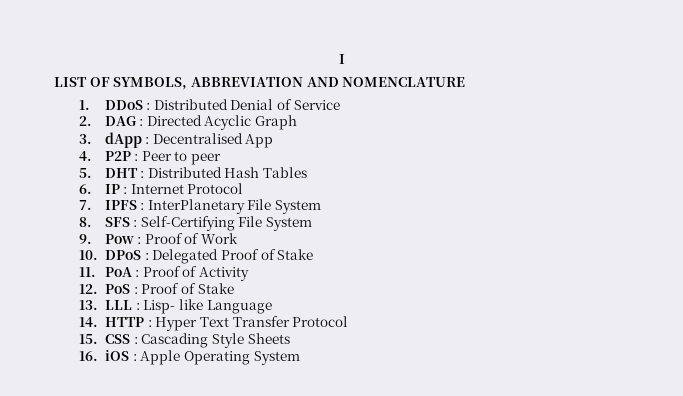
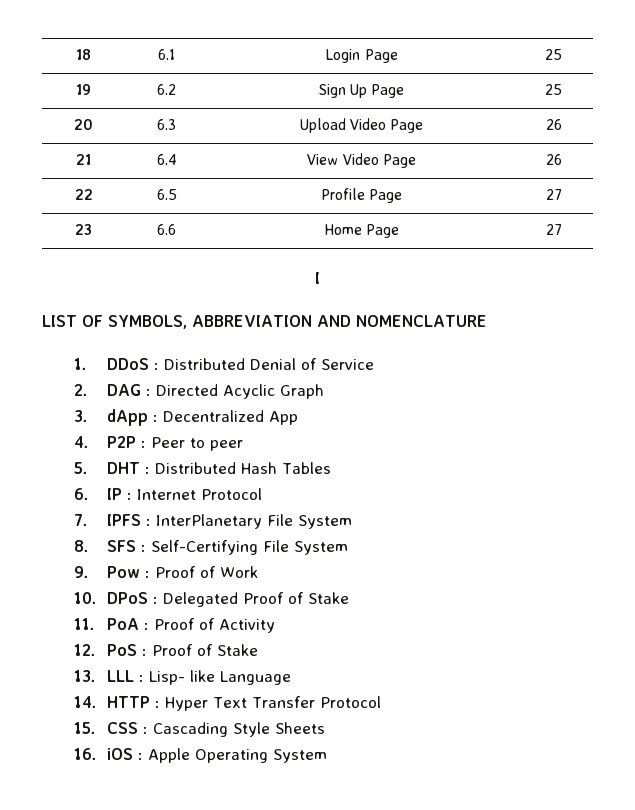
(338, 59) none -> [76,49,91,60] [158,49,175,60] [325,49,398,63] [545,49,562,60] [76,84,91,95] [157,84,176,95] [318,84,405,98] [545,84,562,95] [74,119,93,130] [157,119,176,130] [299,118,424,133] [545,119,562,130] [76,154,91,165] [156,154,177,165] [307,153,416,168] [545,154,562,165] [74,189,93,200] [156,189,177,200] [320,188,403,203] [545,189,562,200] [75,224,92,235] [157,224,176,235] [323,224,400,238] [545,224,562,235] 18 | 6.1 | Login Page | 25 // 19 | 6.2 | Sign Up Page | 25 // 20 | 6.3 | Upload Video Page | 26 // 21 | 6.4 | View Video Page | 26 // 22 | 6.5 | Profile Page | 27 // 23 | 6.6 | Home Page | 27 //
[152,133,243,144] Decentralised -> [162,410,264,422] Decentralized

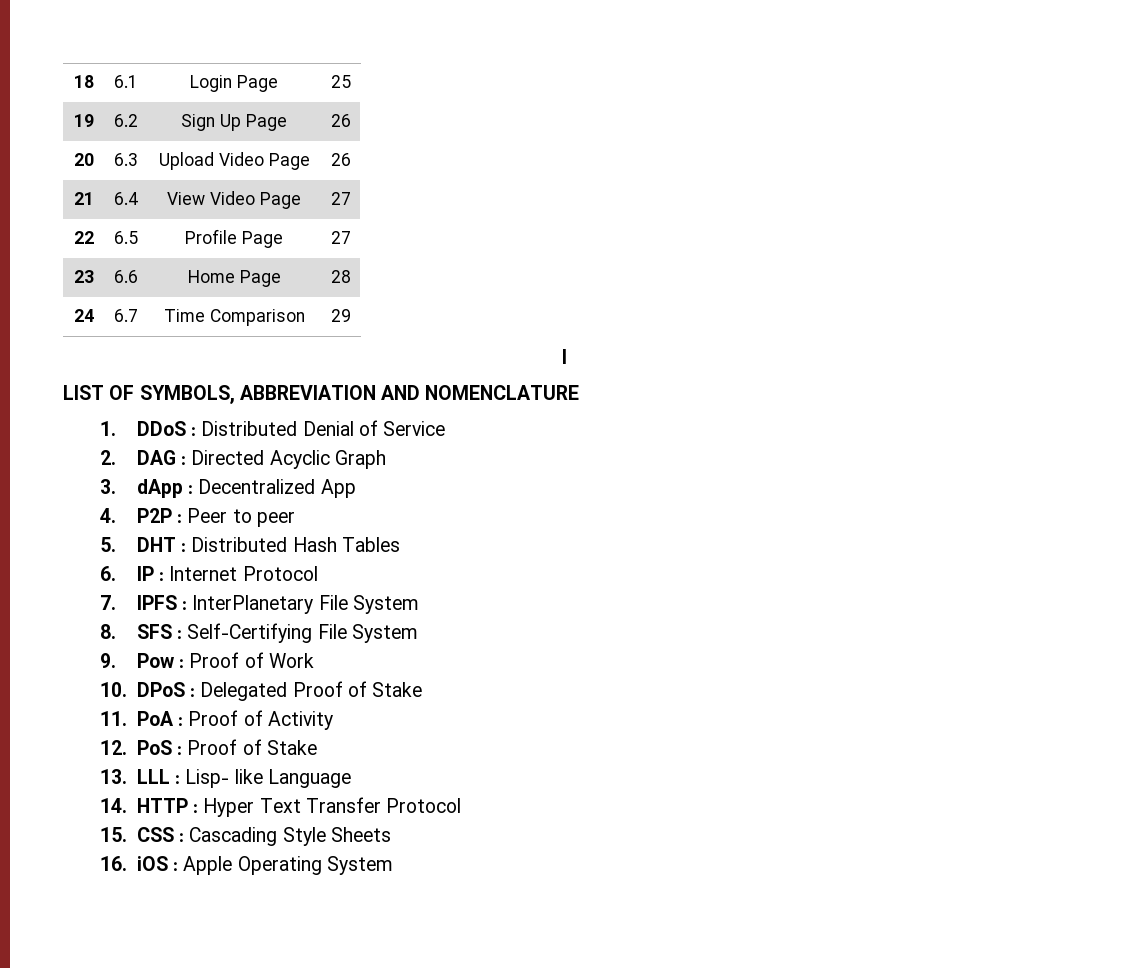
[545,84,562,95] 25 -> [330,114,351,127] 26
[545,154,562,165] 26 -> [330,192,351,205] 27
[545,224,562,235] 27 -> [330,270,351,283] [73,309,94,322] [113,309,138,322] [163,309,305,326] [330,309,351,322] 28 // 24 | 6.7 | Time Comparison | 29

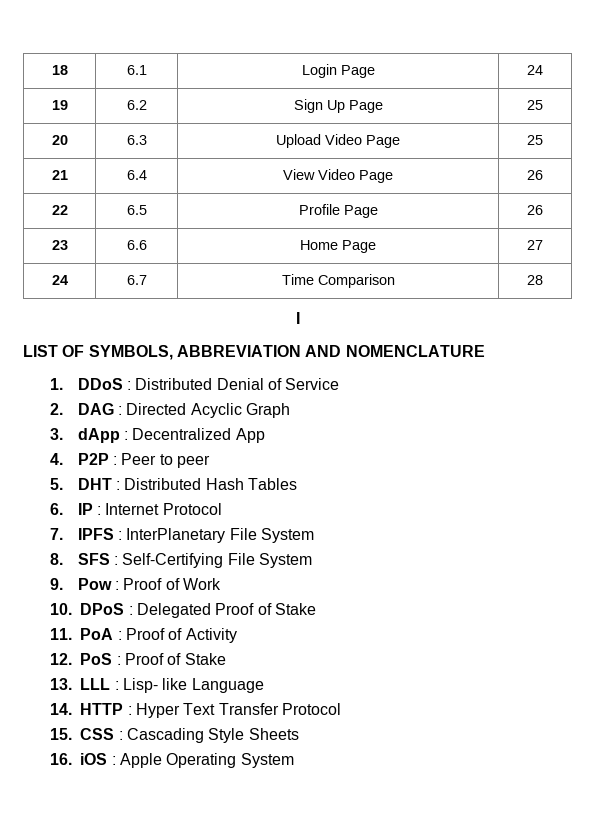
[330,75,351,88] 25 -> [527,65,543,75] 24
[330,114,351,127] 26 -> [527,100,543,110] 25
[330,153,351,166] 26 -> [527,135,543,145] 25
[330,192,351,205] 27 -> [527,170,543,180] 26
[330,231,351,244] 27 -> [527,205,543,215] 26
[330,270,351,283] 28 -> [527,240,543,250] 27
[330,309,351,322] 29 -> [527,275,543,285] 28

